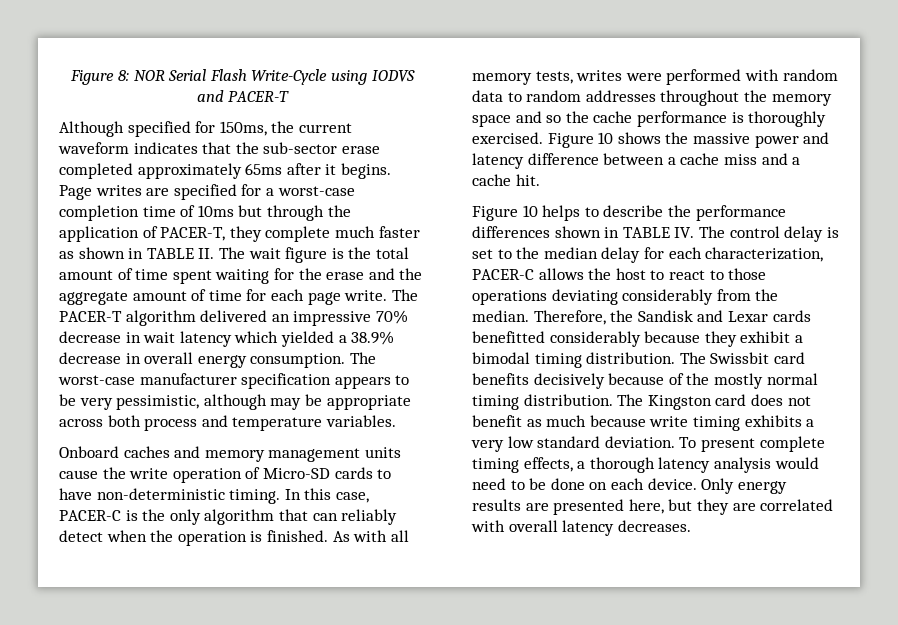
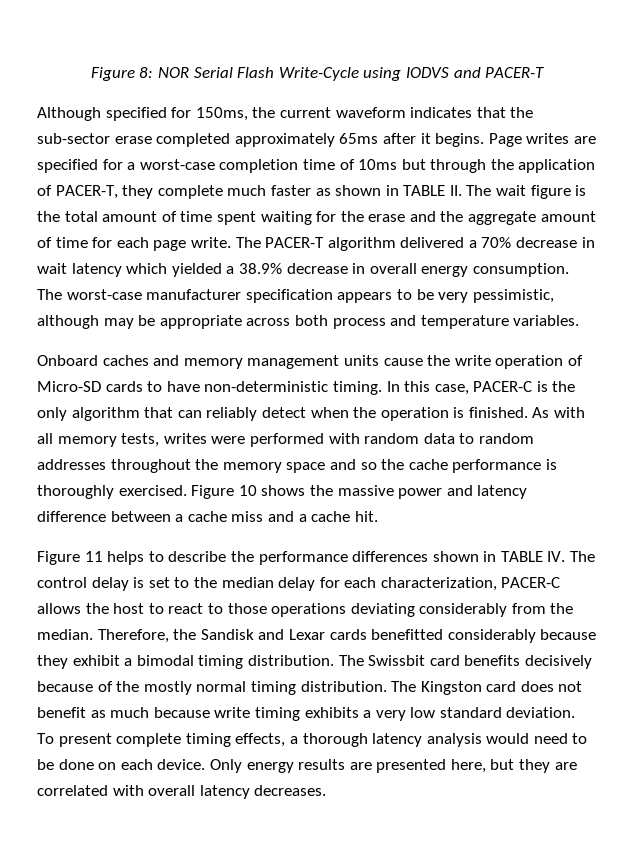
[271,311,372,326] an impressive -> [468,240,477,248] a
[522,205,538,217] 10 -> [84,551,103,562] 11

